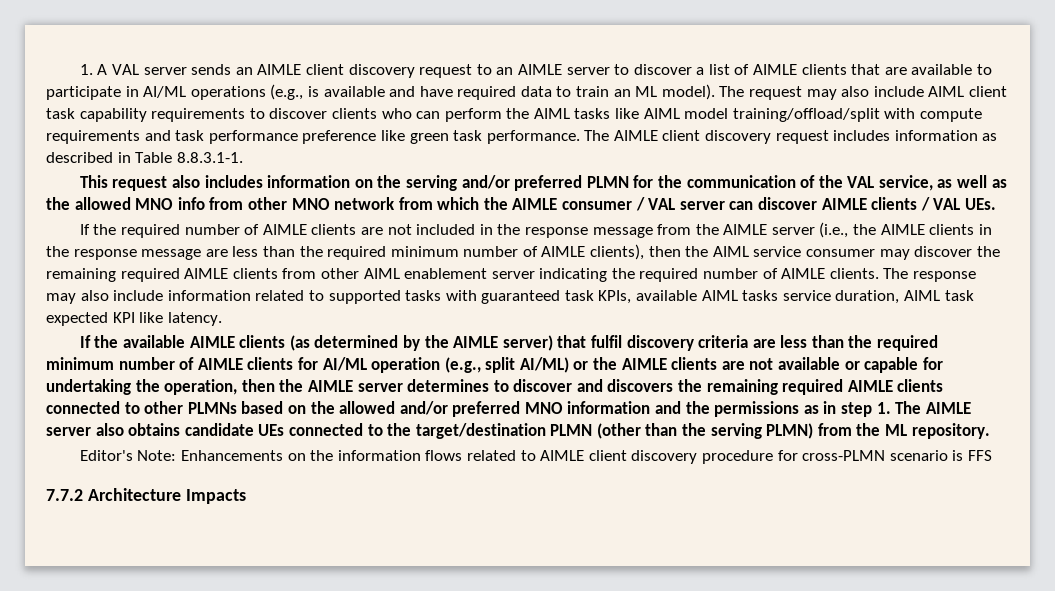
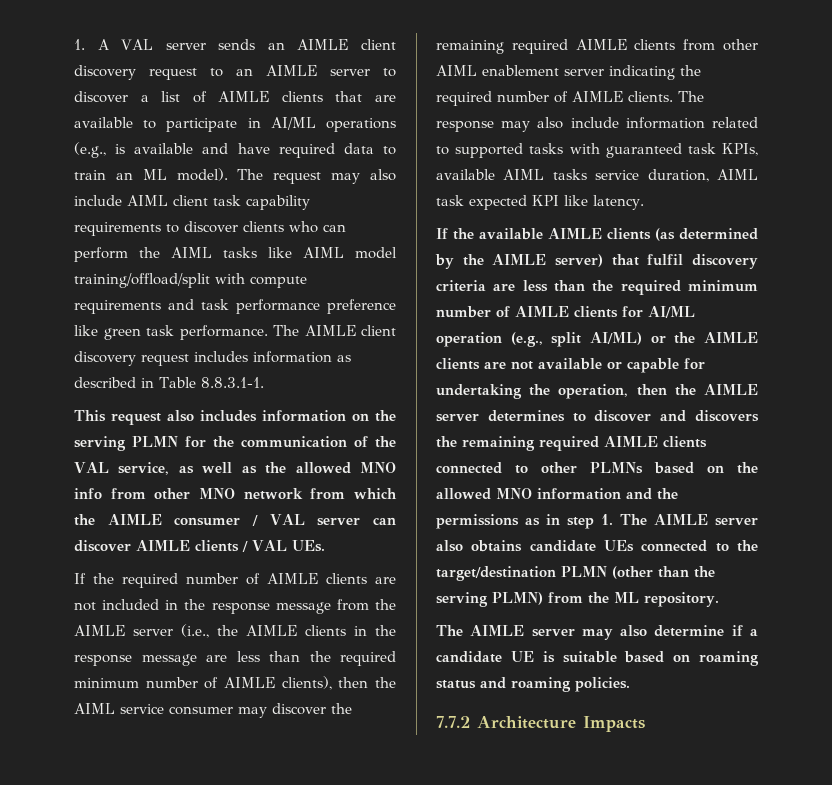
[461,175,583,191] and/or preferred -> (126, 443) none
[399,401,521,417] and/or preferred -> (491, 494) none
[79,450,992,464] Editor's Note: Enhancements on the information flows related to AIMLE client discovery procedure for cross-PLMN scenario is FFS -> [436,625,758,640] [436,651,759,666] [436,677,630,692] The AIMLE server may also determine if a candidate UE is suitable based on roaming status and roaming policies.

